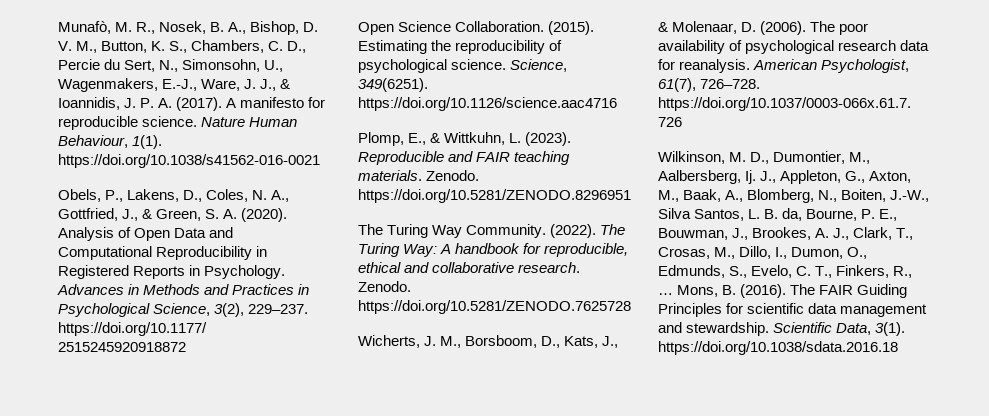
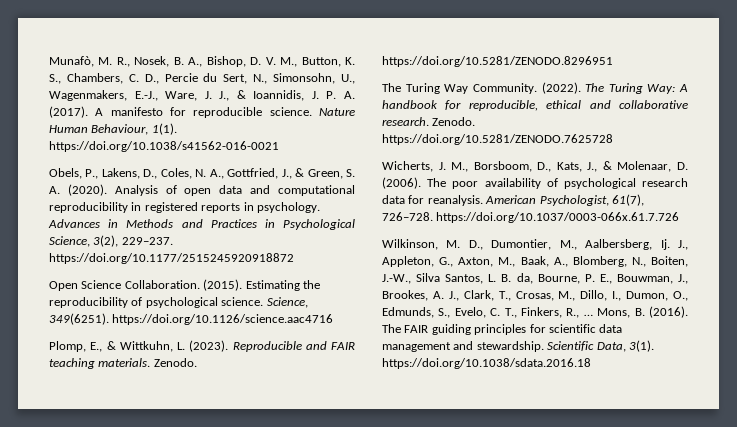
[134,227,234,241] [58,246,268,260] [58,265,286,279] Open Data and Computational Reproducibility in Registered Reports in Psychology. -> [184,185,355,196] [49,202,320,213] open data and computational reproducibility in registered reports in psychology.
[857,284,908,298] [658,303,722,317] Guiding Principles -> [431,324,527,335] guiding principles

